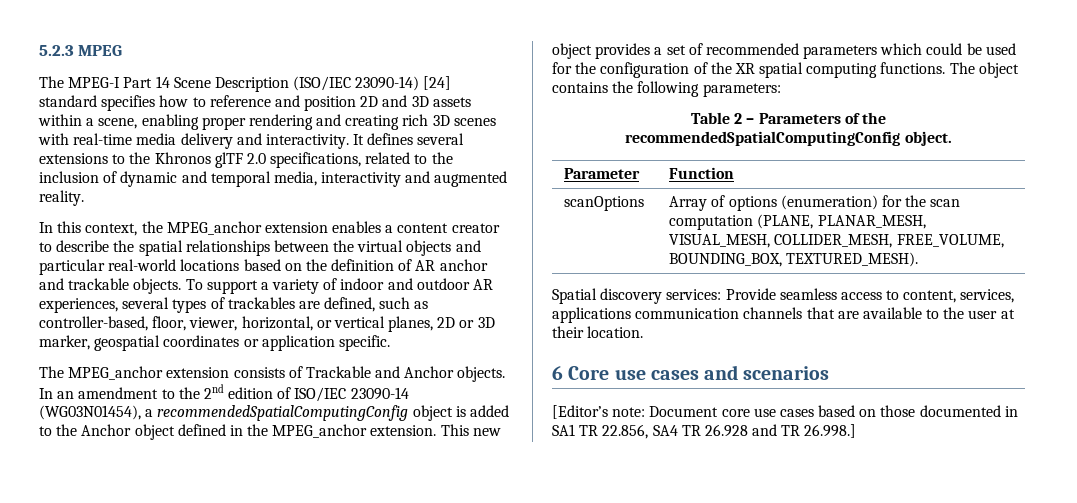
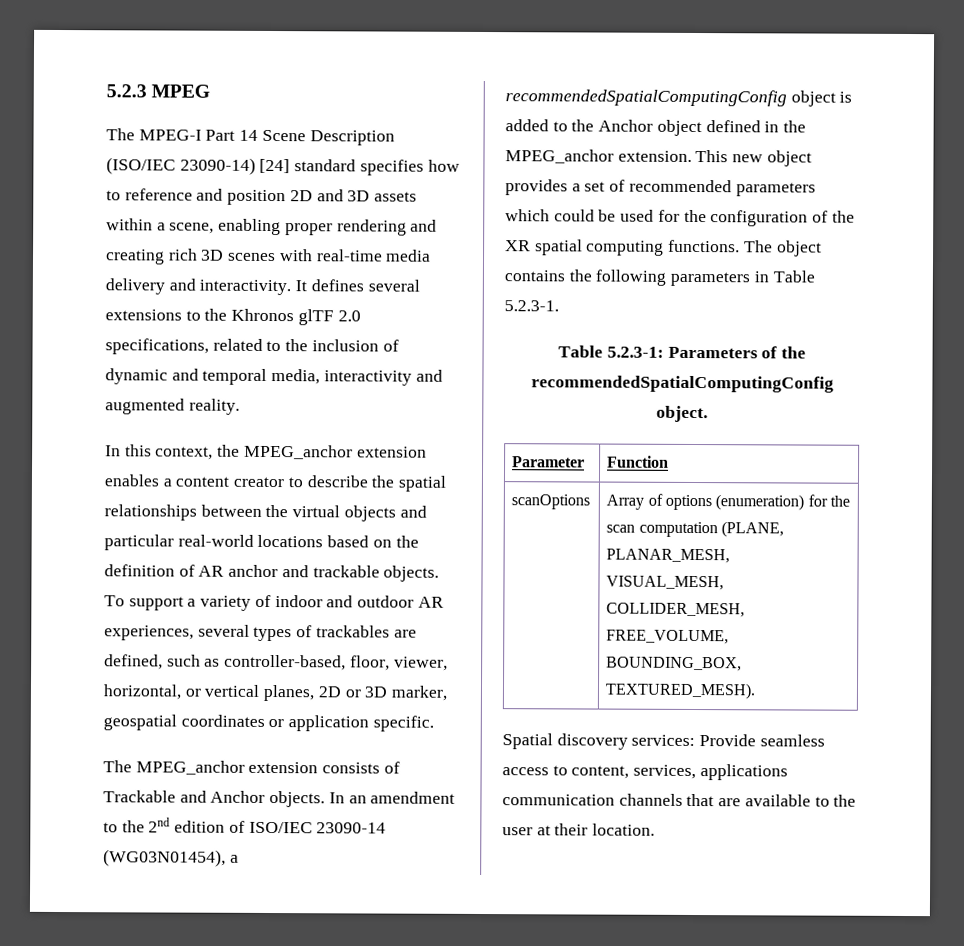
[702,83,781,97] [691,112,755,124] parameters: // Table 2 – -> [670,270,815,287] [504,300,559,312] [558,345,664,358] parameters in Table 5.2.3-1. // Table 5.2.3-1:
[552,365,830,380] [552,405,1018,419] [552,424,857,439] // 6 Core use cases and scenarios // [Editor’s note: Document core use cases based on those documented in SA1 TR 22.856, SA4 TR 26.928 and TR 26.998.] -> (656, 829) none

